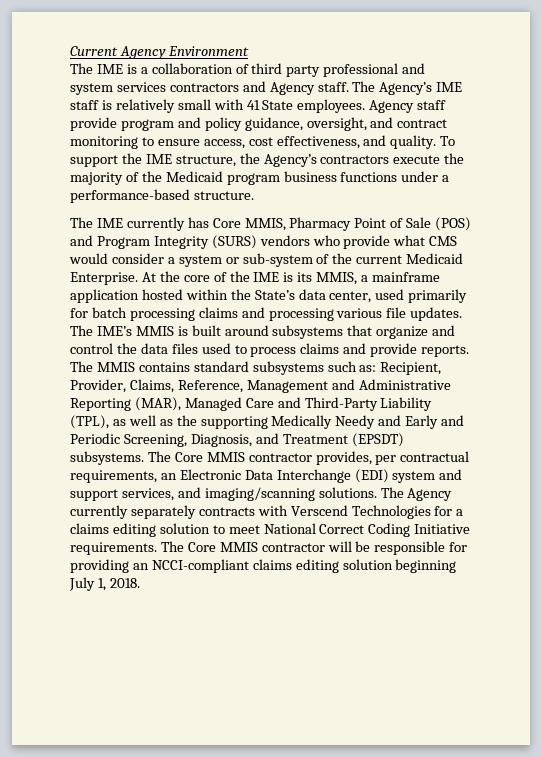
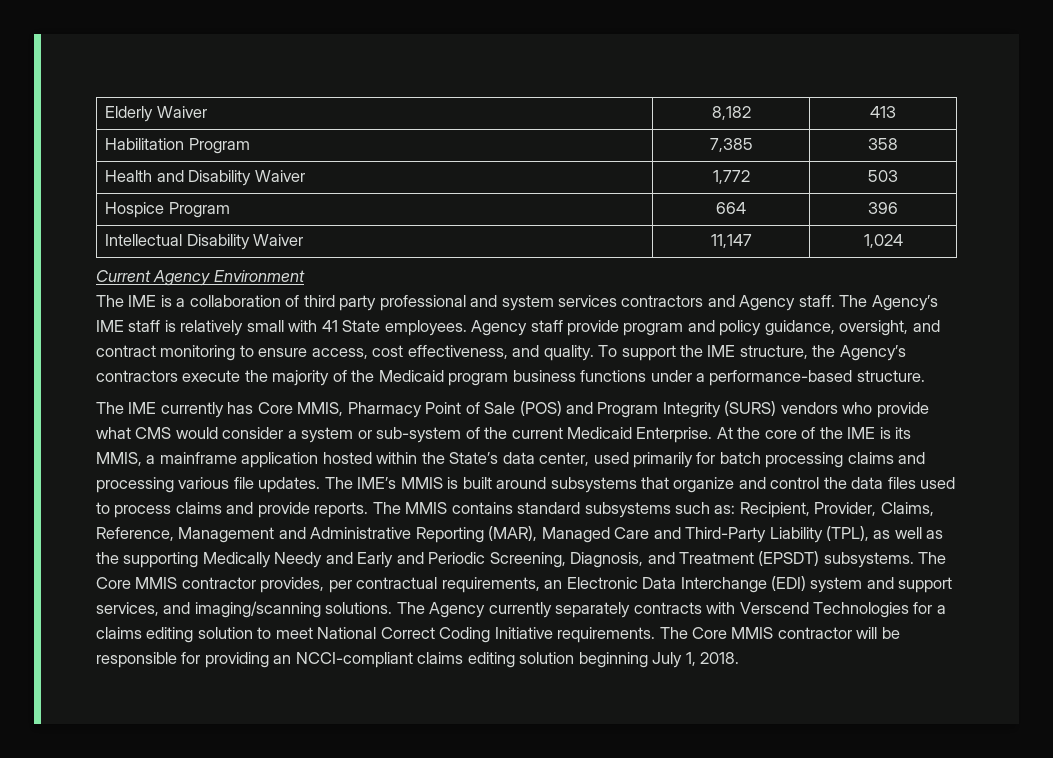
(70, 51) none -> [105,106,207,122] [711,106,751,120] [870,106,896,118] [105,138,250,154] [709,138,753,152] [868,138,898,150] [105,170,305,186] [712,170,750,184] [868,170,898,182] [105,202,230,218] [716,202,746,214] [868,202,898,214] [105,234,304,250] [710,234,752,248] [863,234,903,248] Elderly Waiver | 8,182 | 413 // Habilitation Program | 7,385 | 358 // Health and Disability Waiver | 1,772 | 503 // Hospice Program | 664 | 396 // Intellectual Disability Waiver | 11,147 | 1,024 //

